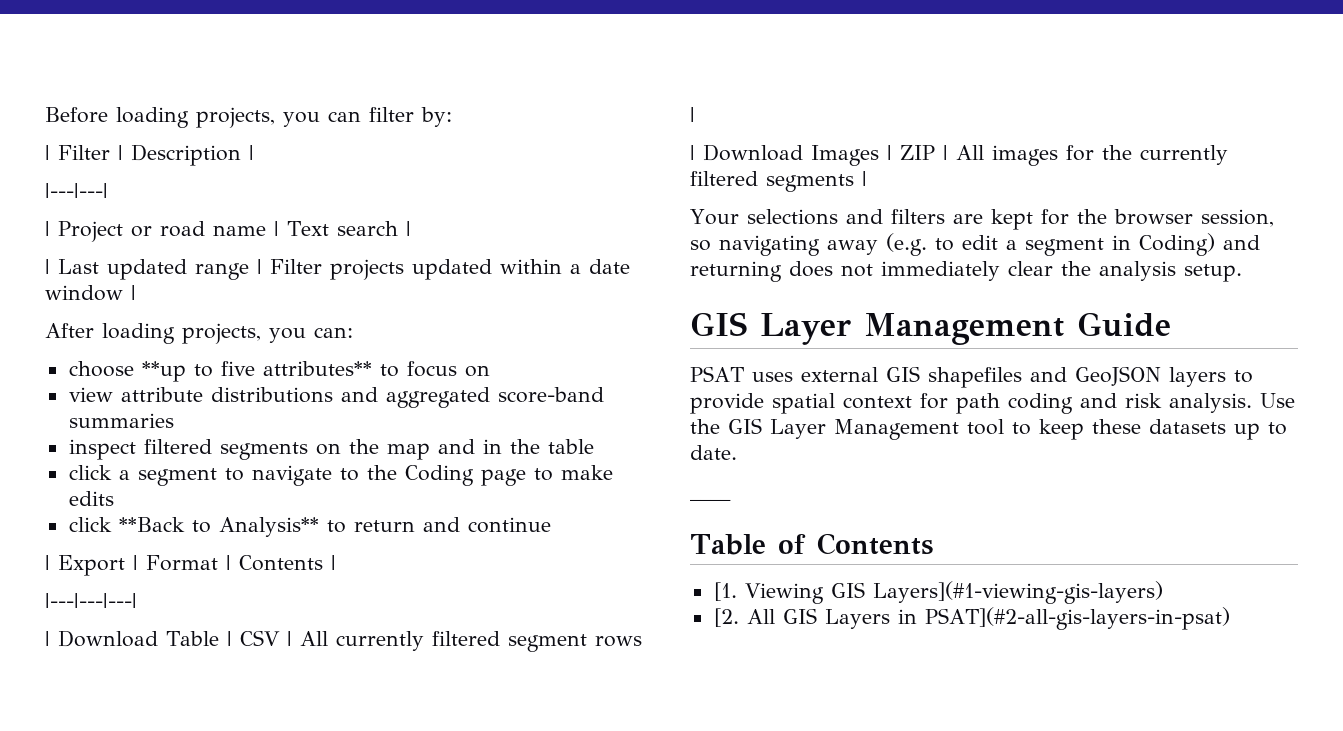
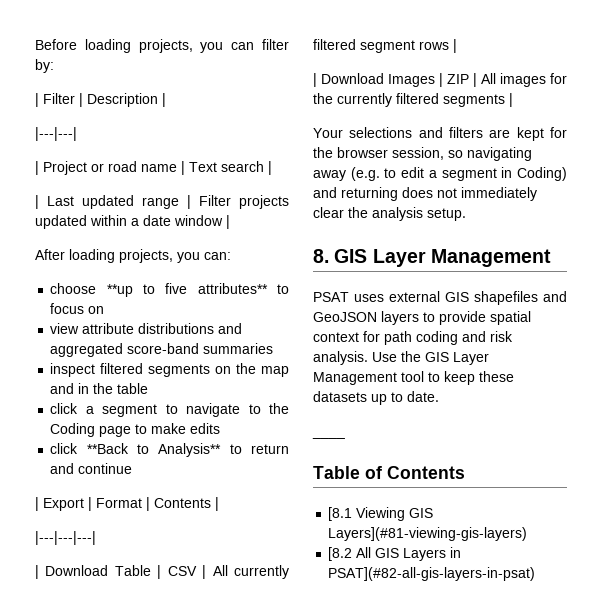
[690,312,1171,345] GIS Layer Management Guide -> [313,249,551,267] 8. GIS Layer Management
[713,582,737,601] [1. -> [328,507,353,521] [8.1
[872,581,1163,604] [713,608,739,627] Layers](#1-viewing-gis-layers) // [2. -> [328,527,528,541] [328,547,353,561] Layers](#81-viewing-gis-layers) // [8.2
[924,607,1230,630] PSAT](#2-all-gis-layers-in-psat) -> [328,567,536,581] PSAT](#82-all-gis-layers-in-psat)

